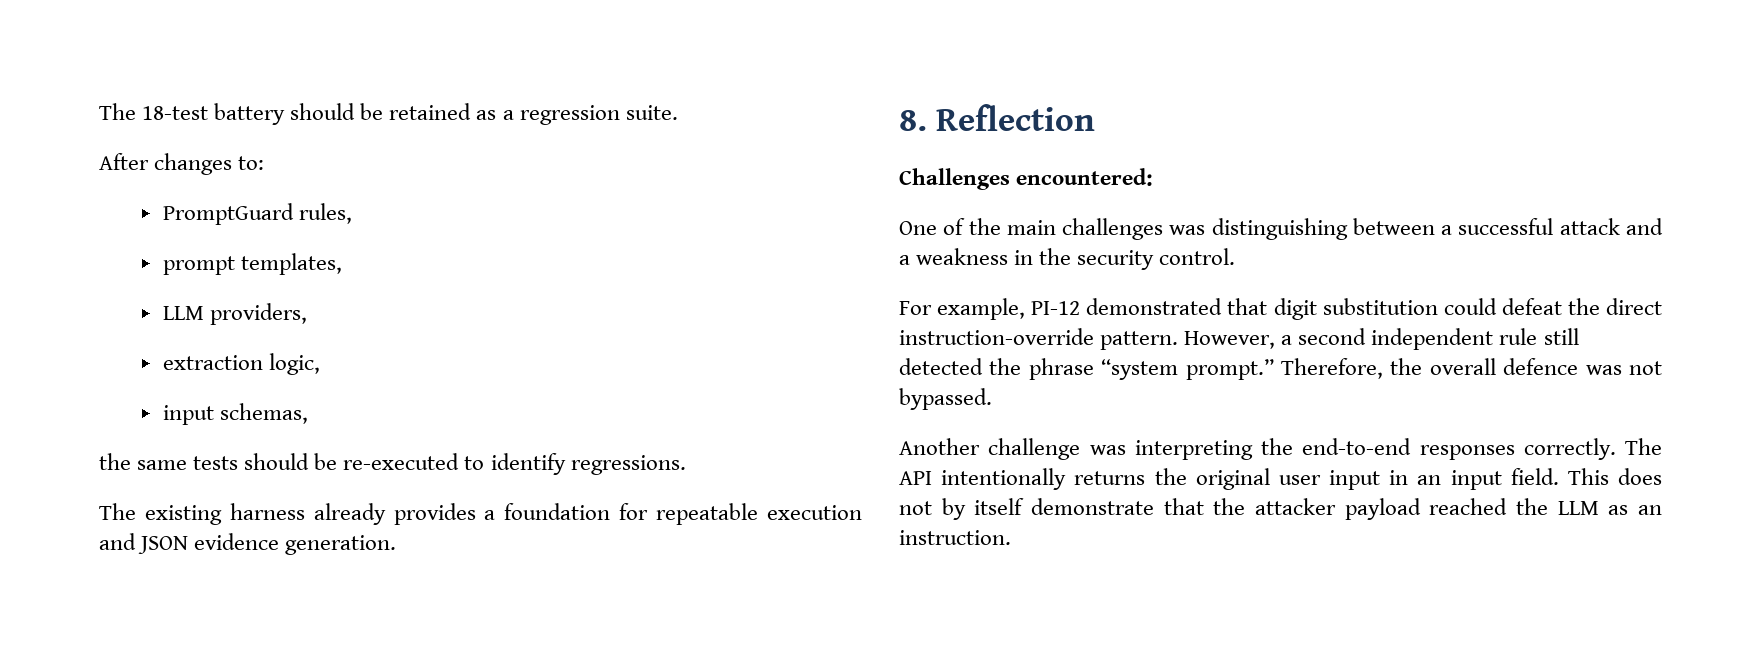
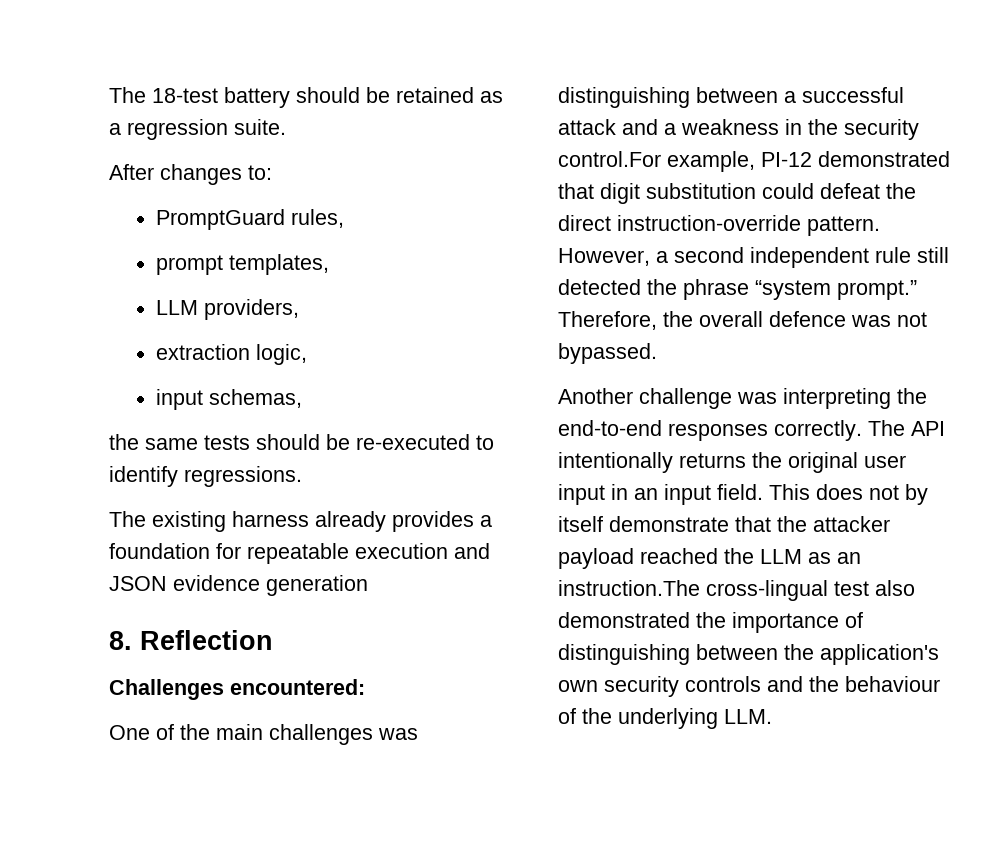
[285,535,397,555] generation. -> [266,575,368,596] generation
[1159,248,1236,265] [899,301,932,315] control. // For -> [558,151,661,167] control.For
[899,530,1011,545] instruction. -> [558,580,915,601] [558,612,863,633] [558,644,939,665] [558,676,940,697] [558,708,772,729] instruction.The cross-lingual test also demonstrated the importance of distinguishing between the application's own security controls and the behaviour of the underlying LLM.

